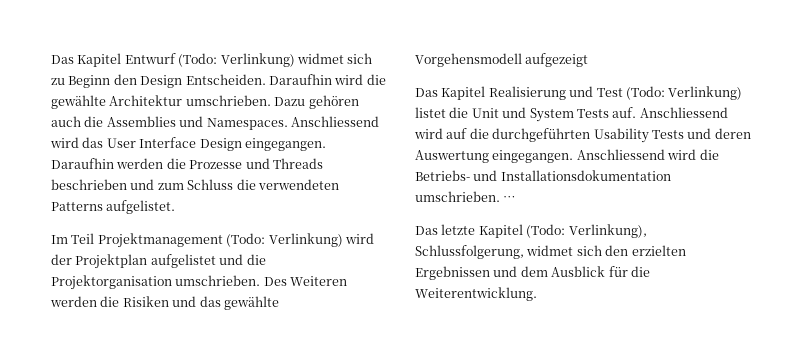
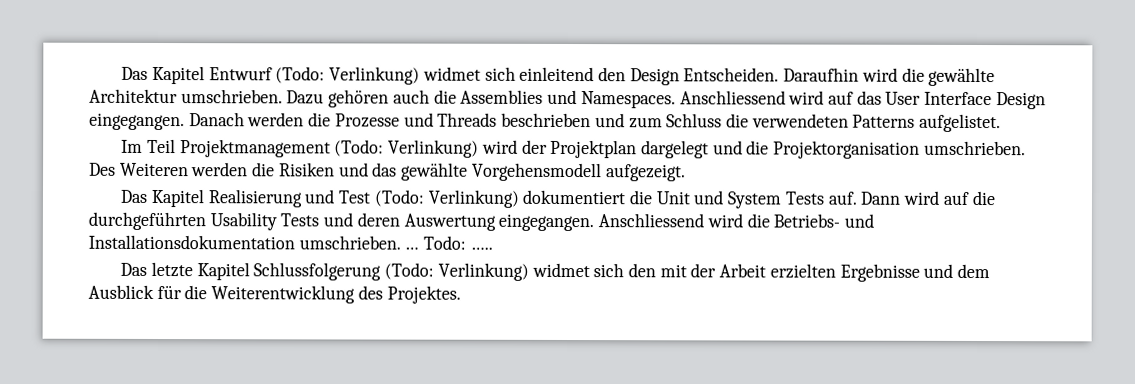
[51,75,111,88] zu Beginn -> [519,66,595,82] einleitend
(79, 142) none -> [827,91,854,105] auf
[51,158,114,169] Daraufhin -> [188,112,245,127] Danach
[150,254,216,268] aufgelistet -> [640,140,709,159] dargelegt
[525,53,589,67] aufgezeigt -> [605,164,686,182] aufgezeigt.
[415,107,446,118] listet -> [522,189,627,205] dokumentiert
[639,107,728,118] Anschliessend -> [860,191,902,205] Dann
(517, 199) none -> [423,235,493,250] Todo: …..
[526,224,647,238] [415,245,686,259] [415,266,490,280] (Todo: Verlinkung), Schlussfolgerung, widmet sich den erzielten Ergebnissen -> [253,262,920,282] Schlussfolgerung (Todo: Verlinkung) widmet sich den mit der Arbeit erzielten Ergebnisse
[415,287,537,301] Weiterentwicklung. -> [211,285,461,304] Weiterentwicklung des Projektes.

